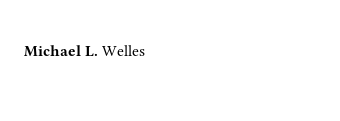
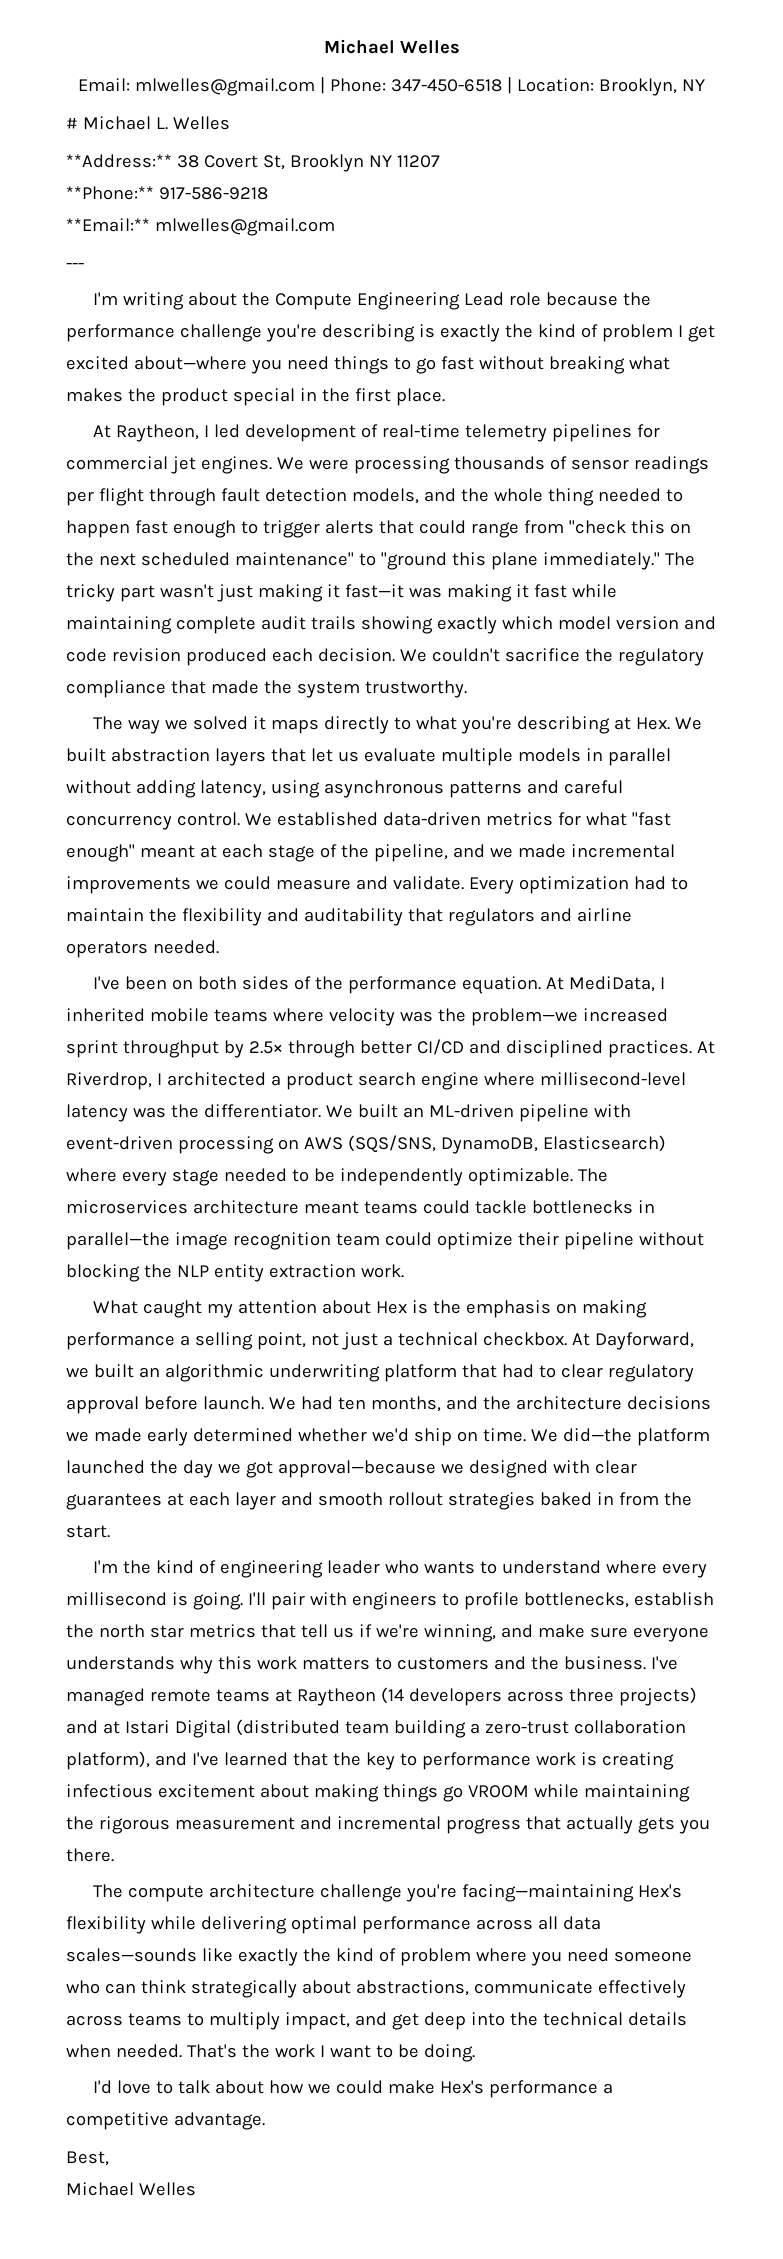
[24,45,99,57] Michael L. -> [323,39,460,54] [78,77,705,96] [66,116,230,130] [66,154,440,172] [66,186,268,200] [66,218,335,236] [66,263,84,269] [93,292,651,310] [66,324,715,342] [66,356,670,374] [66,388,445,406] [93,424,660,442] [66,456,709,474] [66,488,683,506] [66,520,691,538] [66,552,695,570] [66,584,617,602] [66,616,716,634] [66,648,704,666] [66,680,467,698] [93,716,702,734] [66,748,671,766] [66,780,623,798] [66,812,671,830] [66,844,675,862] [66,876,688,894] [66,908,632,926] [66,940,219,958] [93,976,665,994] [66,1008,668,1026] [66,1039,715,1058] [66,1072,686,1090] [66,1104,631,1122] [66,1135,666,1154] [66,1168,608,1186] [66,1200,655,1214] [66,1232,704,1250] [66,1264,404,1282] [93,1300,647,1318] [66,1332,694,1350] [66,1364,694,1382] [66,1396,711,1414] [66,1428,710,1446] [66,1460,637,1478] [66,1492,692,1510] [66,1525,110,1538] [93,1560,707,1578] [66,1592,714,1610] [66,1624,709,1642] [66,1656,678,1674] [66,1687,697,1706] [66,1719,686,1738] [66,1751,674,1770] [66,1784,690,1802] [66,1816,710,1834] [66,1848,114,1862] [93,1884,682,1902] [66,1916,601,1934] [66,1948,692,1966] [66,1980,686,1998] [66,2012,687,2030] [66,2044,475,2062] [93,2080,613,2098] [66,2112,265,2130] [66,2151,109,2166] [66,2182,134,2196] Michael Welles // Email: mlwelles@gmail.com | Phone: 347-450-6518 | Location: Brooklyn, NY // # Michael L. Welles // **Address:** 38 Covert St, Brooklyn NY 11207 // **Phone:** 917-586-9218 // **Email:** mlwelles@gmail.com // --- // I'm writing about the Compute Engineering Lead role because the performance challenge you're describing is exactly the kind of problem I get excited about—where you need things to go fast without breaking what makes the product special in the first place. // At Raytheon, I led development of real-time telemetry pipelines for commercial jet engines. We were processing thousands of sensor readings per flight through fault detection models, and the whole thing needed to happen fast enough to trigger alerts that could range from "check this on the next scheduled maintenance" to "ground this plane immediately." The tricky part wasn't just making it fast—it was making it fast while maintaining complete audit trails showing exactly which model version and code revision produced each decision. We couldn't sacrifice the regulatory compliance that made the system trustworthy. // The way we solved it maps directly to what you're describing at Hex. We built abstraction layers that let us evaluate multiple models in parallel without adding latency, using asynchronous patterns and careful concurrency control. We established data-driven metrics for what "fast enough" meant at each stage of the pipeline, and we made incremental improvements we could measure and validate. Every optimization had to maintain the flexibility and auditability that regulators and airline operators needed. // I've been on both sides of the performance equation. At MediData, I inherited mobile teams where velocity was the problem—we increased sprint throughput by 2.5× through better CI/CD and disciplined practices. At Riverdrop, I architected a product search engine where millisecond-level latency was the differentiator. We built an ML-driven pipeline with event-driven processing on AWS (SQS/SNS, DynamoDB, Elasticsearch) where every stage needed to be independently optimizable. The microservices architecture meant teams could tackle bottlenecks in parallel—the image recognition team could optimize their pipeline without blocking the NLP entity extraction work. // What caught my attention about Hex is the emphasis on making performance a selling point, not just a technical checkbox. At Dayforward, we built an algorithmic underwriting platform that had to clear regulatory approval before launch. We had ten months, and the architecture decisions we made early determined whether we'd ship on time. We did—the platform launched the day we got approval—because we designed with clear guarantees at each layer and smooth rollout strategies baked in from the start. // I'm the kind of engineering leader who wants to understand where every millisecond is going. I'll pair with engineers to profile bottlenecks, establish the north star metrics that tell us if we're winning, and make sure everyone understands why this work matters to customers and the business. I've managed remote teams at Raytheon (14 developers across three projects) and at Istari Digital (distributed team building a zero-trust collaboration platform), and I've learned that the key to performance work is creating infectious excitement about making things go VROOM while maintaining the rigorous measurement and incremental progress that actually gets you there. // The compute architecture challenge you're facing—maintaining Hex's flexibility while delivering optimal performance across all data scales—sounds like exactly the kind of problem where you need someone who can think strategically about abstractions, communicate effectively across teams to multiply impact, and get deep into the technical details when needed. That's the work I want to be doing. // I'd love to talk about how we could make Hex's performance a competitive advantage. // Best, // Michael

